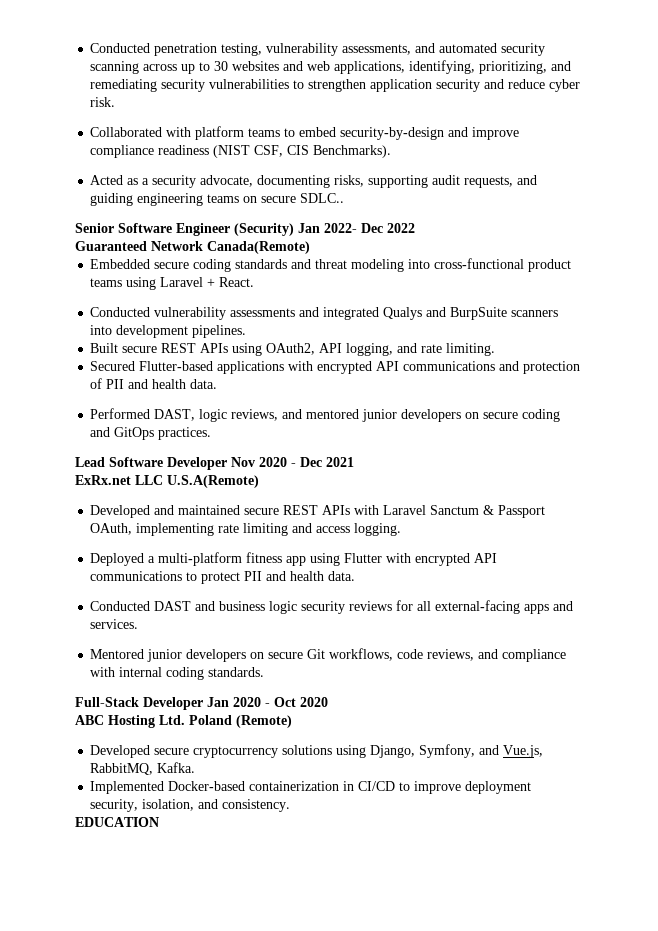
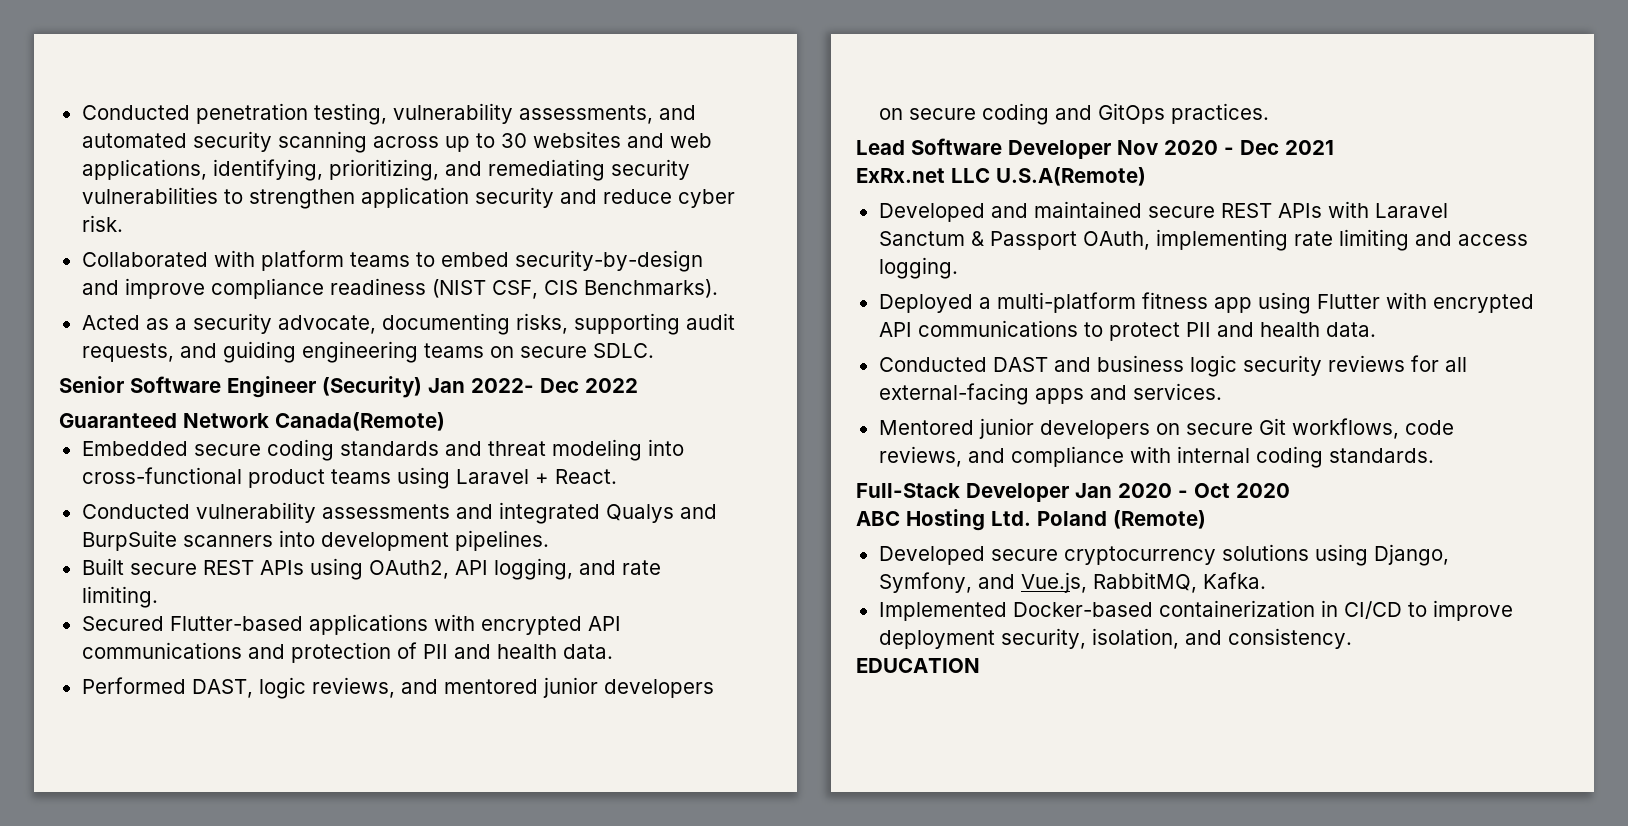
[300,193,345,203] SDLC.. -> [592,343,654,358] SDLC.

